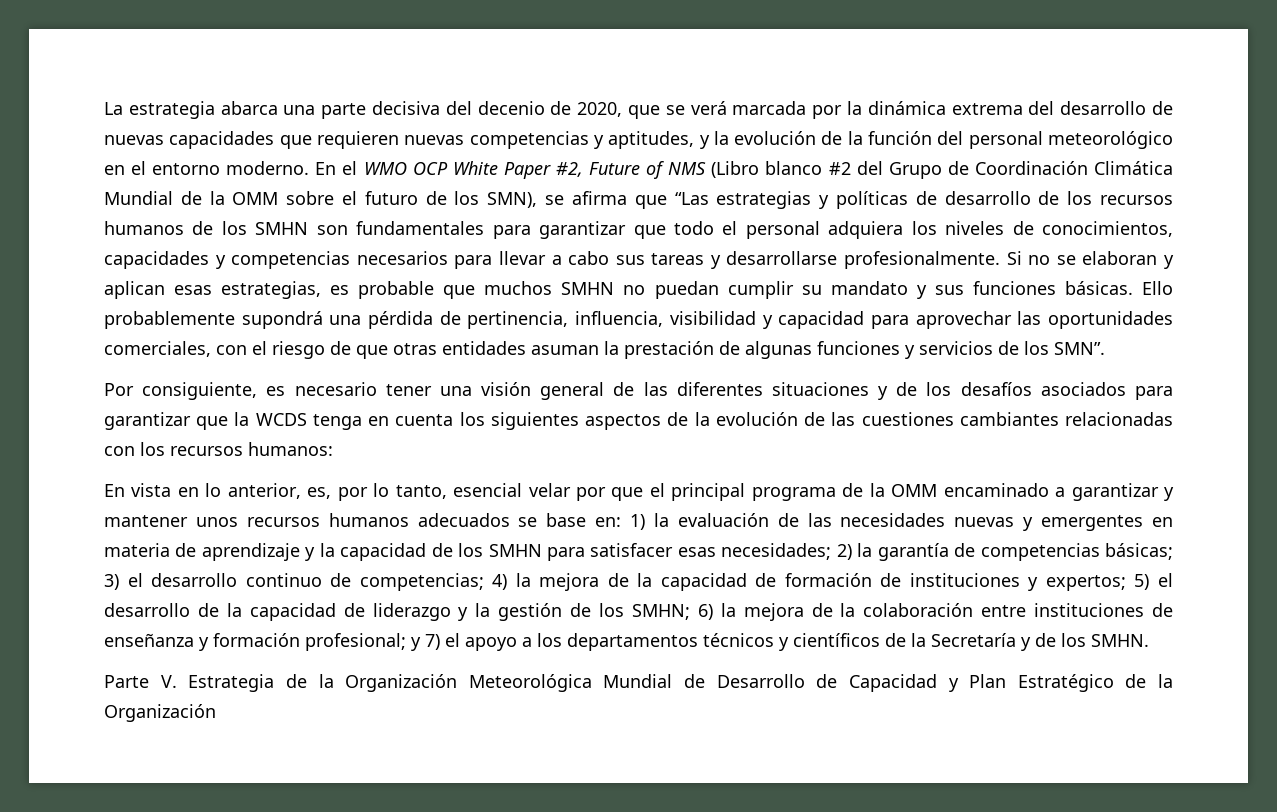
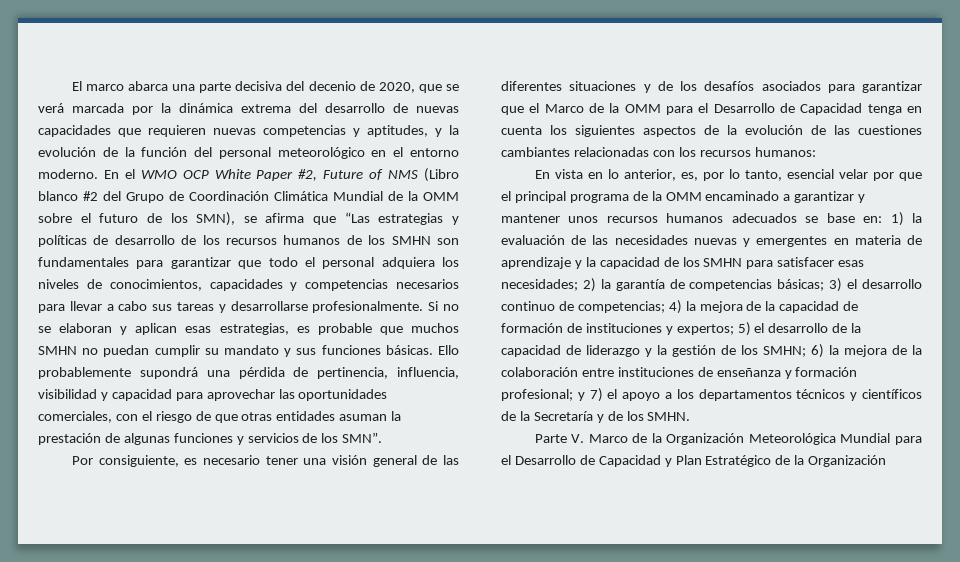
[104,101,215,119] La estrategia -> [71,81,124,91] El marco
[234,412,307,426] la WCDS -> [529,103,863,115] el Marco de la OMM para el Desarrollo de Capacidad
[188,674,275,692] Estrategia -> [588,434,628,443] Marco
[684,674,705,688] de -> [895,436,922,445] [501,455,511,465] para el

